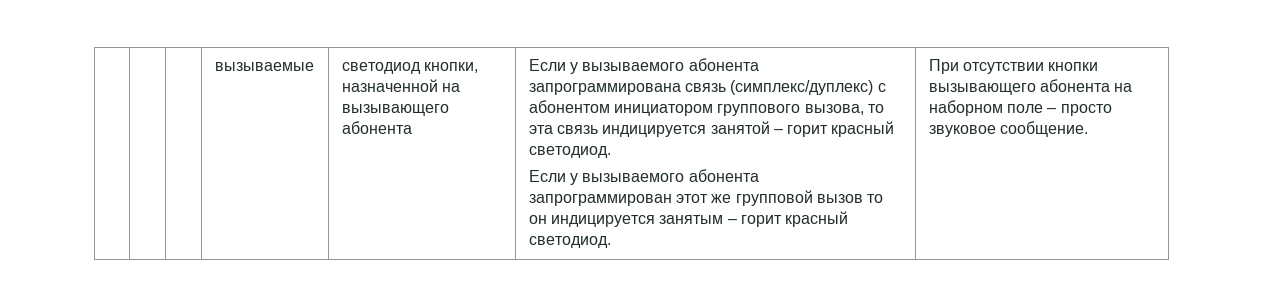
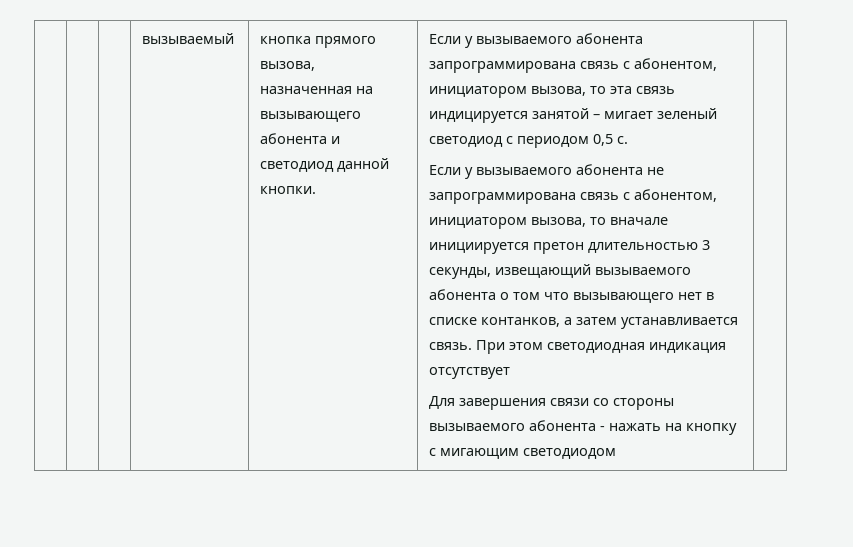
[214,62,314,71] [341,62,478,74] [341,79,438,92] | | | вызываемые | светодиод кнопки, назначенной -> [142,33,235,44] [260,36,377,48] [260,61,316,71] [260,86,353,94] | | | вызываемый | кнопка прямого вызова, назначенная
(412, 127) none -> [331,136,341,144] [260,158,390,172] [260,186,317,194] и светодиод данной кнопки.
[730,80,886,95] [528,100,801,116] (симплекс/дуплекс) с абонентом инициатором группового -> [623,58,718,71] [429,86,528,98] с абонентом, инициатором
[787,121,895,137] [528,146,611,158] [528,169,759,185] [528,190,884,206] [528,211,849,227] [528,236,611,248] [928,59,1099,74] [928,79,1133,95] [928,100,1112,116] [928,121,1088,137] горит красный светодиод. // Если у вызываемого абонента запрограммирован этот же групповой вызов то он индицируется занятым – горит красный светодиод. | При отсутствии кнопки вызывающего абонента на наборном поле – просто звуковое сообщение. -> [604,108,718,119] [429,134,629,148] [429,164,665,179] [429,189,718,204] [429,217,669,229] [429,240,711,254] [429,264,692,279] [429,289,715,303] [429,317,739,329] [429,340,727,354] [429,367,511,379] [429,396,675,410] [429,420,738,435] [429,448,617,459] мигает зеленый светодиод с периодом 0,5 с. // Если у вызываемого абонента не запрограммирована связь с абонентом, инициатором вызова, то вначале инициируется претон длительностью 3 секунды, извещающий вызываемого абонента о том что вызывающего нет в списке контанков, а затем устанавливается связь. При этом светодиодная индикация отсутствует // Для завершения связи со стороны вызываемого абонента - нажать на кнопку с мигающим светодиодом |

